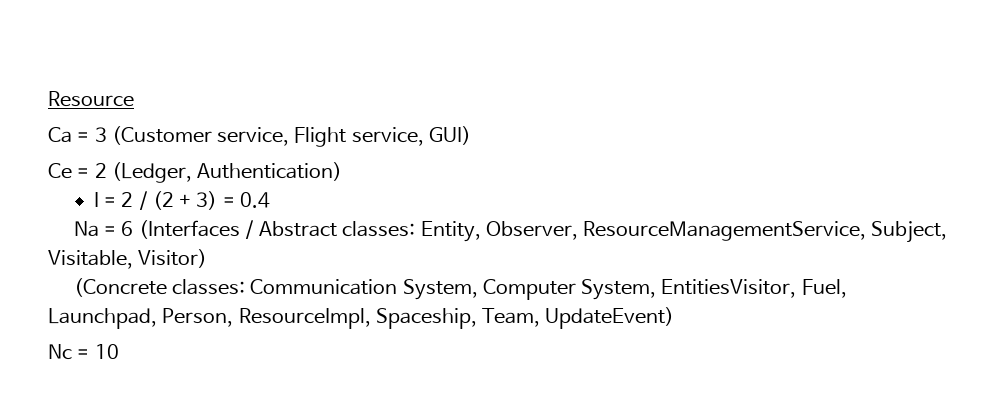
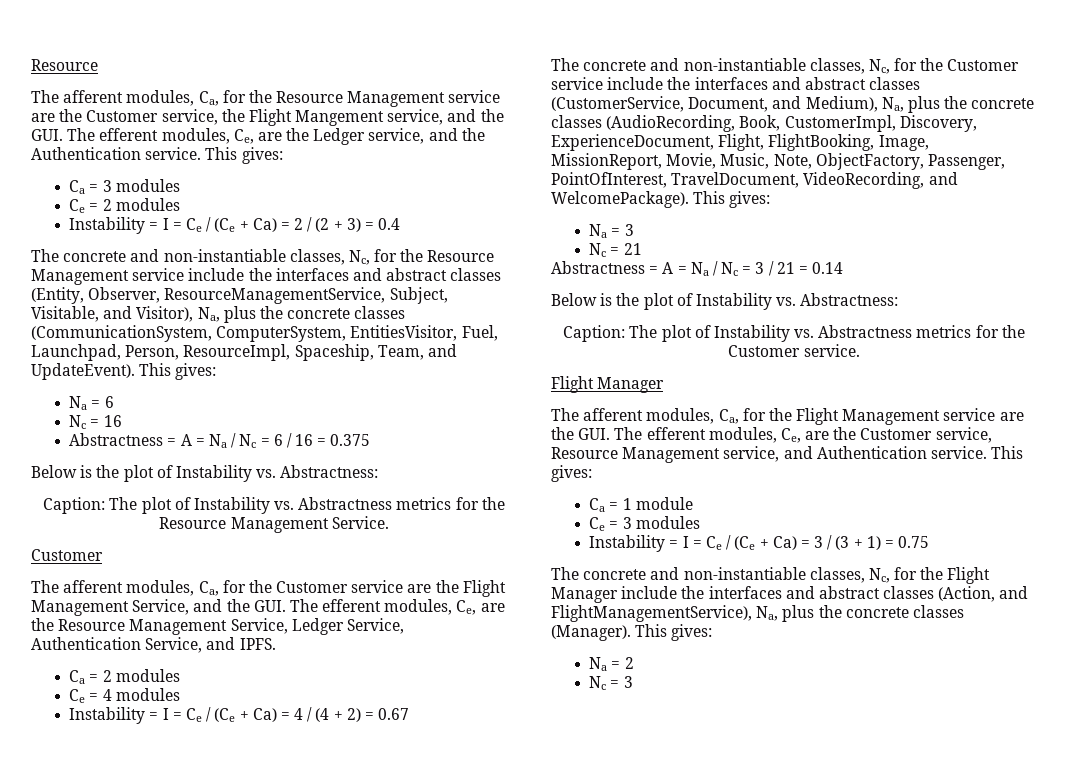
[48,126,471,147] [48,162,343,183] [93,192,99,207] Ca = 3 (Customer service, Flight service, GUI) // Ce = 2 (Ledger, Authentication) // I -> [31,90,501,107] [31,109,504,126] [31,128,485,145] [31,147,283,164] [69,179,180,194] [69,198,180,213] [69,217,277,234] The afferent modules, Ca, for the Resource Management service are the Customer service, the Flight Mangement service, and the GUI. The efferent modules, Ce, are the Ledger service, and the Authentication service. This gives: // Ca = 3 modules // Ce = 2 modules // Instability = I = Ce / (Ce + Ca)
[73,220,948,243] [48,249,208,269] [73,278,657,300] Na = 6 (Interfaces / Abstract classes: Entity, Observer, ResourceManagementService, Subject, Visitable, Visitor) // (Concrete classes: Communication System, Computer System, -> [31,249,495,265] [31,268,502,285] [31,287,448,304] [31,306,406,323] [31,325,347,342] The concrete and non-instantiable classes, Nc, for the Resource Management service include the interfaces and abstract classes (Entity, Observer, ResourceManagementService, Subject, Visitable, and Visitor), Na, plus the concrete classes (CommunicationSystem, ComputerSystem,
[545,307,675,329] [48,344,119,360] UpdateEvent) // Nc = 10 -> [427,344,457,357] [31,363,217,380] [69,396,114,410] [69,415,122,429] [69,433,371,448] [31,465,379,482] [43,497,505,514] [159,516,389,533] [31,549,103,561] [31,580,506,597] [31,599,505,616] [31,618,404,635] [31,637,276,653] [69,669,180,684] [69,688,180,703] [69,707,410,724] [551,58,1020,74] [551,77,921,90] [551,96,1035,113] [551,115,977,132] [551,134,929,151] [551,153,1005,170] [551,172,958,189] [551,191,771,208] [589,224,634,238] [589,243,642,257] [551,261,844,276] [551,293,899,310] [563,325,1025,342] [728,344,860,357] [551,376,665,393] [551,408,1024,425] [551,427,992,443] [551,446,1024,463] [551,465,592,482] [589,497,693,512] [589,516,700,531] [589,535,930,552] [551,567,991,584] [551,586,1029,603] [551,605,964,622] [551,624,713,641] [589,657,634,671] [589,676,633,690] and UpdateEvent). This gives: // Na = 6 // Nc = 16 // Abstractness = A = Na / Nc = 6 / 16 = 0.375 // Below is the plot of Instability vs. Abstractness: // Caption: The plot of Instability vs. Abstractness metrics for the Resource Management Service. // Customer // The afferent modules, Ca, for the Customer service are the Flight Management Service, and the GUI. The efferent modules, Ce, are the Resource Management Service, Ledger Service, Authentication Service, and IPFS. // Ca = 2 modules // Ce = 4 modules // Instability = I = Ce / (Ce + Ca) = 4 / (4 + 2) = 0.67 // The concrete and non-instantiable classes, Nc, for the Customer service include the interfaces and abstract classes (CustomerService, Document, and Medium), Na, plus the concrete classes (AudioRecording, Book, CustomerImpl, Discovery, ExperienceDocument, Flight, FlightBooking, Image, MissionReport, Movie, Music, Note, ObjectFactory, Passenger, PointOfInterest, TravelDocument, VideoRecording, and WelcomePackage). This gives: // Na = 3 // Nc = 21 // Abstractness = A = Na / Nc = 3 / 21 = 0.14 // Below is the plot of Instability vs. Abstractness: // Caption: The plot of Instability vs. Abstractness metrics for the Customer service. // Flight Manager // The afferent modules, Ca, for the Flight Management service are the GUI. The efferent modules, Ce, are the Customer service, Resource Management service, and Authentication service. This gives: // Ca = 1 module // Ce = 3 modules // Instability = I = Ce / (Ce + Ca) = 3 / (3 + 1) = 0.75 // The concrete and non-instantiable classes, Nc, for the Flight Manager include the interfaces and abstract classes (Action, and FlightManagementService), Na, plus the concrete classes (Manager). This gives: // Na = 2 // Nc = 3

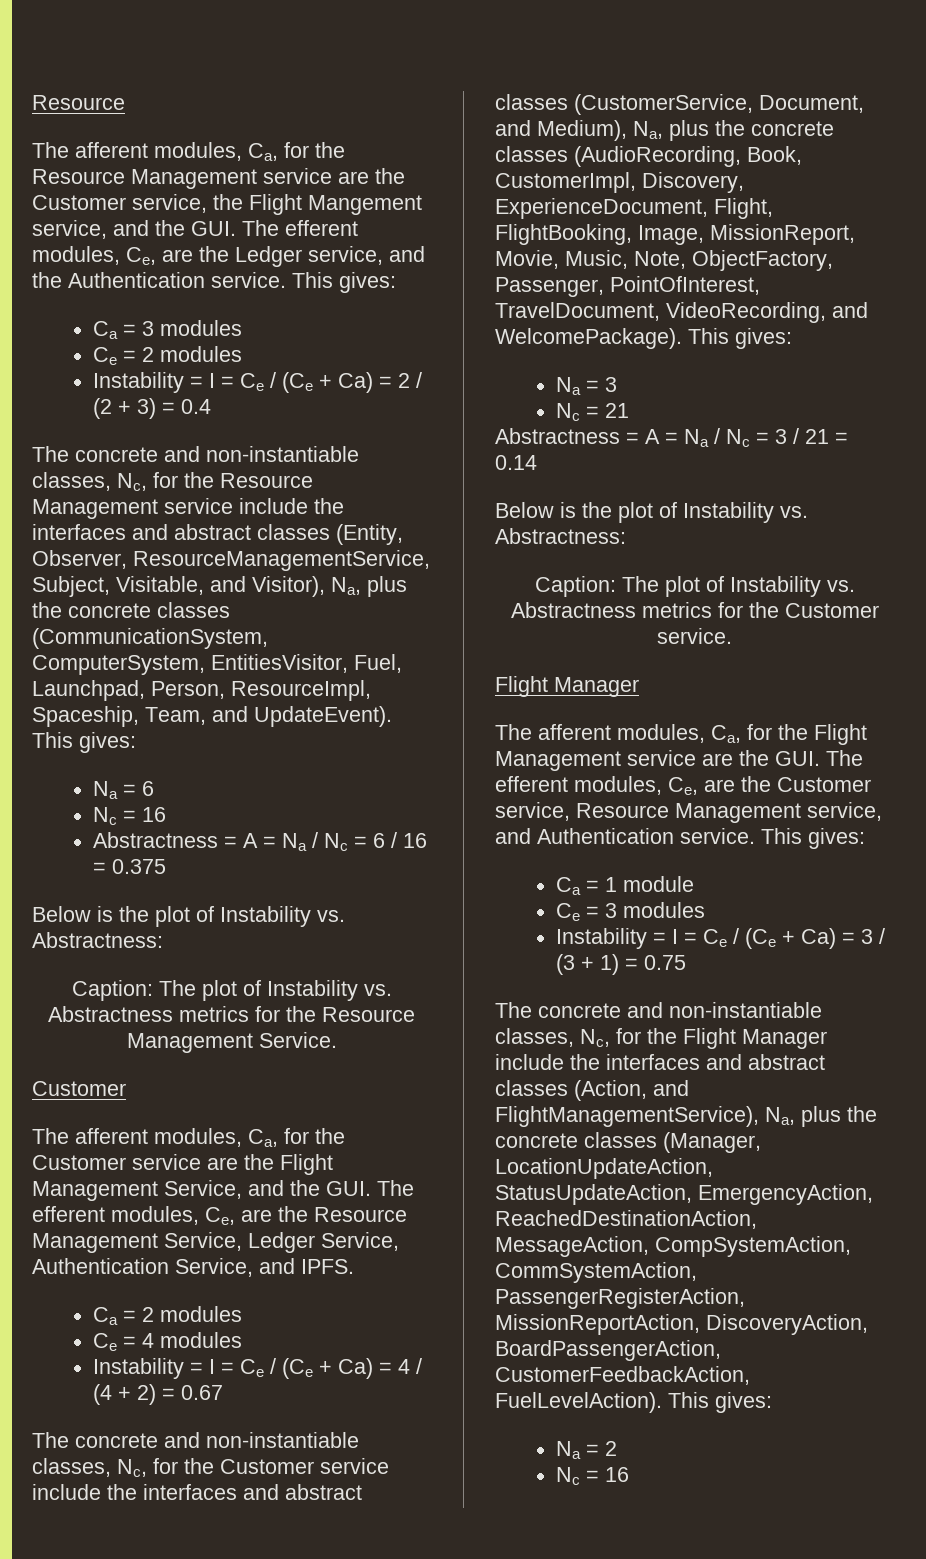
[551,625,631,641] (Manager). -> [663,1132,761,1153] [495,1158,713,1179] [495,1184,873,1205] [495,1210,757,1229] [495,1236,851,1257] [495,1262,697,1283] [495,1288,745,1309] [495,1314,868,1335] [495,1340,721,1361] [495,1366,750,1385] [495,1392,662,1413] (Manager, LocationUpdateAction, StatusUpdateAction, EmergencyAction, ReachedDestinationAction, MessageAction, CompSystemAction, CommSystemAction, PassengerRegisterAction, MissionReportAction, DiscoveryAction, BoardPassengerAction, CustomerFeedbackAction, FuelLevelAction).
[623,676,633,688] 3 -> [604,1467,629,1482] 16

